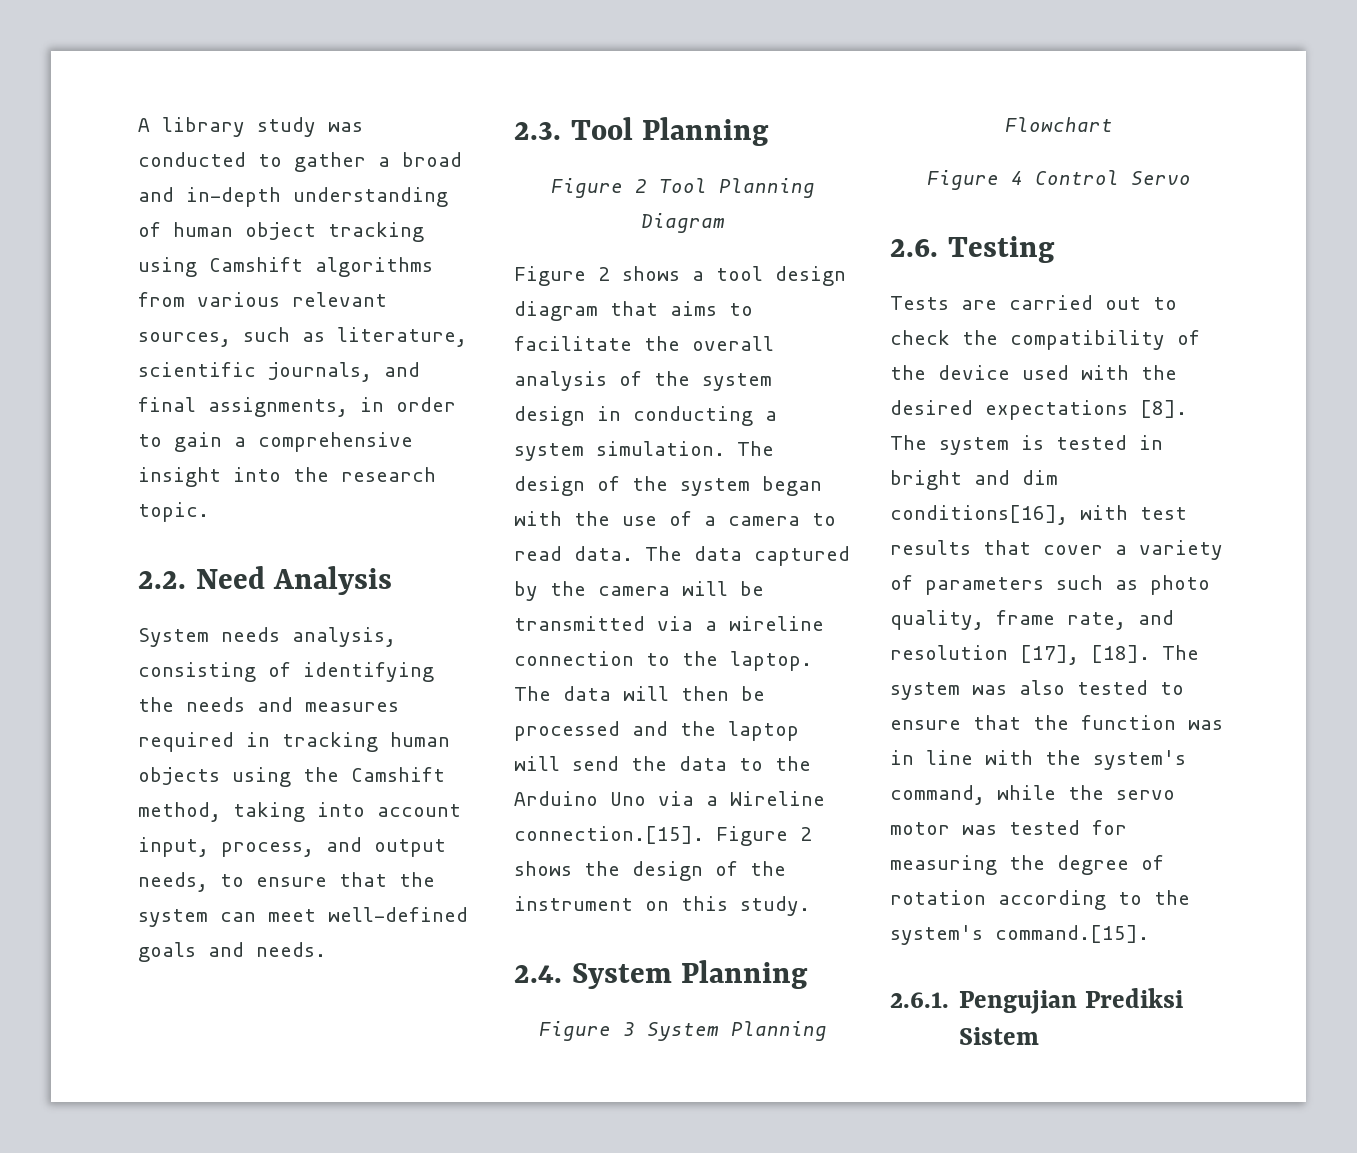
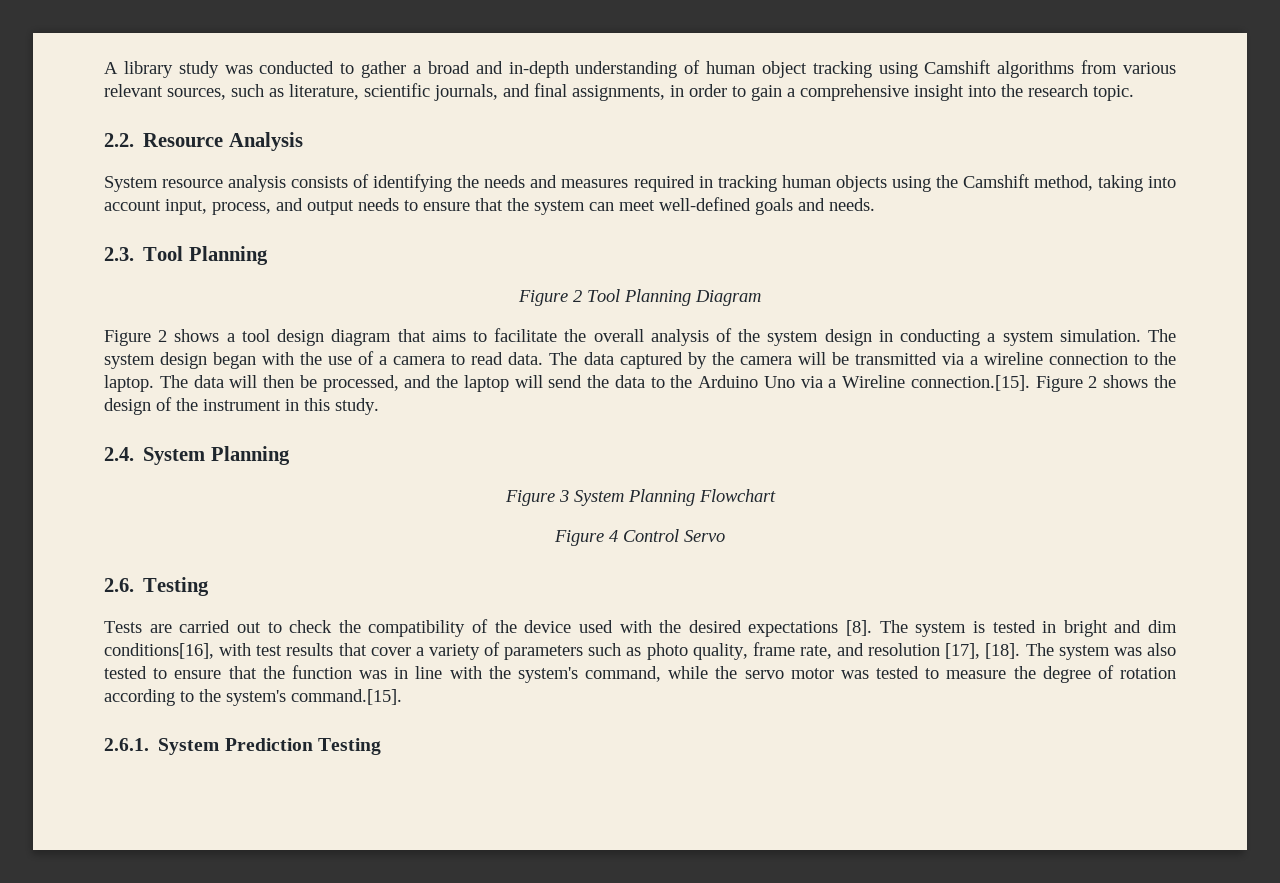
[196,566,266,589] Need -> [143,133,224,147] Resource
[221,627,396,647] [138,662,256,682] needs analysis, consisting -> [162,175,349,192] resource analysis consists
[138,872,208,892] needs, -> [358,198,399,211] needs
[514,476,750,496] design of the system -> [104,352,208,369] system design
[514,721,620,741] processed -> [322,375,399,392] processed,
[645,901,669,911] on -> [285,399,299,411] in
[1092,820,1127,835] [890,855,997,875] for measuring -> [925,668,1007,679] to measure
[959,988,1184,1014] [959,1027,1040,1045] Pengujian Prediksi Sistem -> [158,738,381,755] System Prediction Testing

